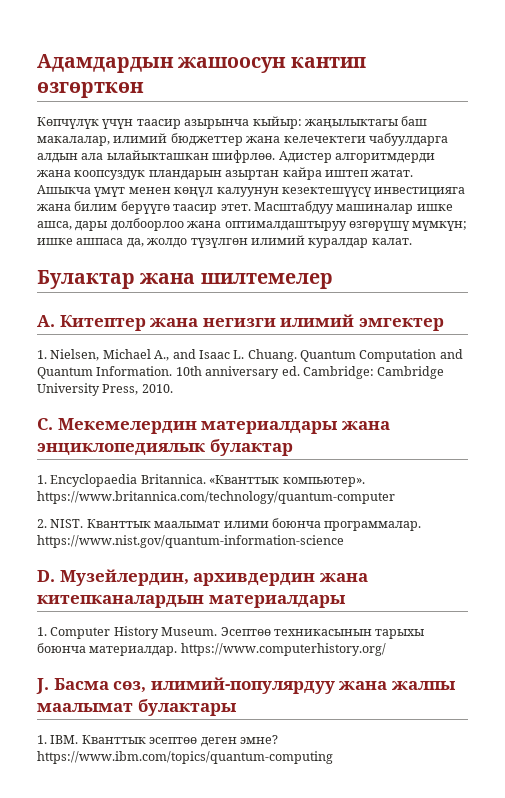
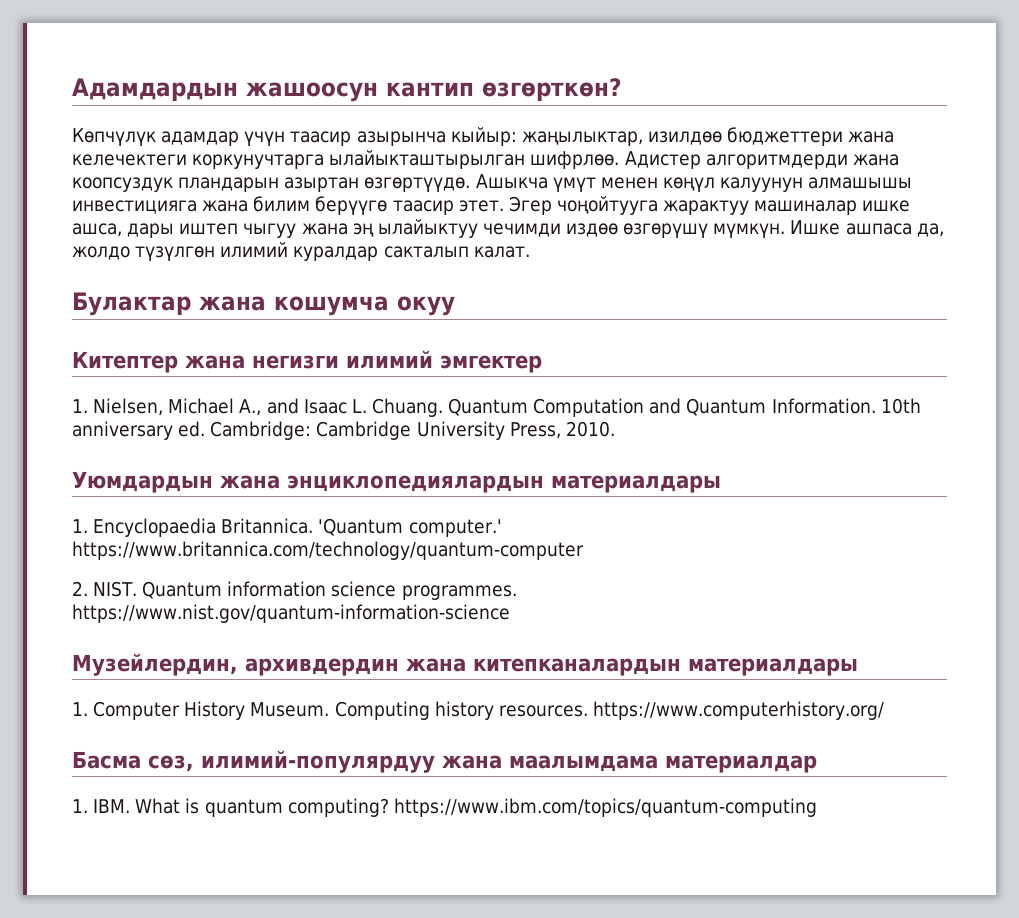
[37,82,144,98] өзгөрткөн -> [482,78,622,101] өзгөрткөн?
(99, 123) none -> [161,131,240,146] адамдар
[304,116,428,129] [37,133,448,146] [37,150,209,163] жаңылыктагы баш макалалар, илимий бюджеттер жана келечектеги чабуулдарга алдын ала ылайыкташкан -> [521,127,895,146] [72,150,526,169] жаңылыктар, изилдөө бюджеттери жана келечектеги коркунучтарга ылайыкташтырылган
[282,167,414,180] кайра иштеп жатат. -> [364,177,471,192] өзгөртүүдө.
[281,187,372,197] кезектешүүсү -> [808,177,913,189] алмашышы
[253,201,334,214] Масштабдуу -> [508,196,750,215] Эгер чоңойтууга жарактуу
[110,218,468,231] [37,238,73,245] долбоорлоо жана оптималдаштыруу өзгөрүшү мүмкүн; ишке -> [179,219,841,238] иштеп чыгуу жана эң ылайыктуу чечимди издөө өзгөрүшү мүмкүн. Ишке
(369, 243) none -> [383,246,469,258] сакталып
[200,273,333,289] [37,315,55,327] шилтемелер // A. -> [274,296,455,316] кошумча окуу //
[37,418,390,434] [37,439,293,456] C. Мекемелердин материалдары жана энциклопедиялык булактар -> [72,471,721,493] Уюмдардын жана энциклопедиялардын материалдары
[209,475,365,487] «Кванттык компьютер». -> [318,518,502,537] 'Quantum computer.'
[86,518,422,531] Кванттык маалымат илими боюнча программалар. -> [142,581,517,600] Quantum information science programmes.
[37,570,55,582] D. -> (510, 613) none
[220,627,425,639] [37,643,178,656] Эсептөө техникасынын тарыхы боюнча материалдар. -> [334,701,588,720] Computing history resources.
[36,678,49,694] J. -> (884, 710) none
[391,681,456,690] [37,699,237,716] жалпы маалымат булактары -> [509,755,817,773] маалымдама материалдар
[81,735,278,747] Кванттык эсептөө деген эмне? -> [135,798,389,817] What is quantum computing?

